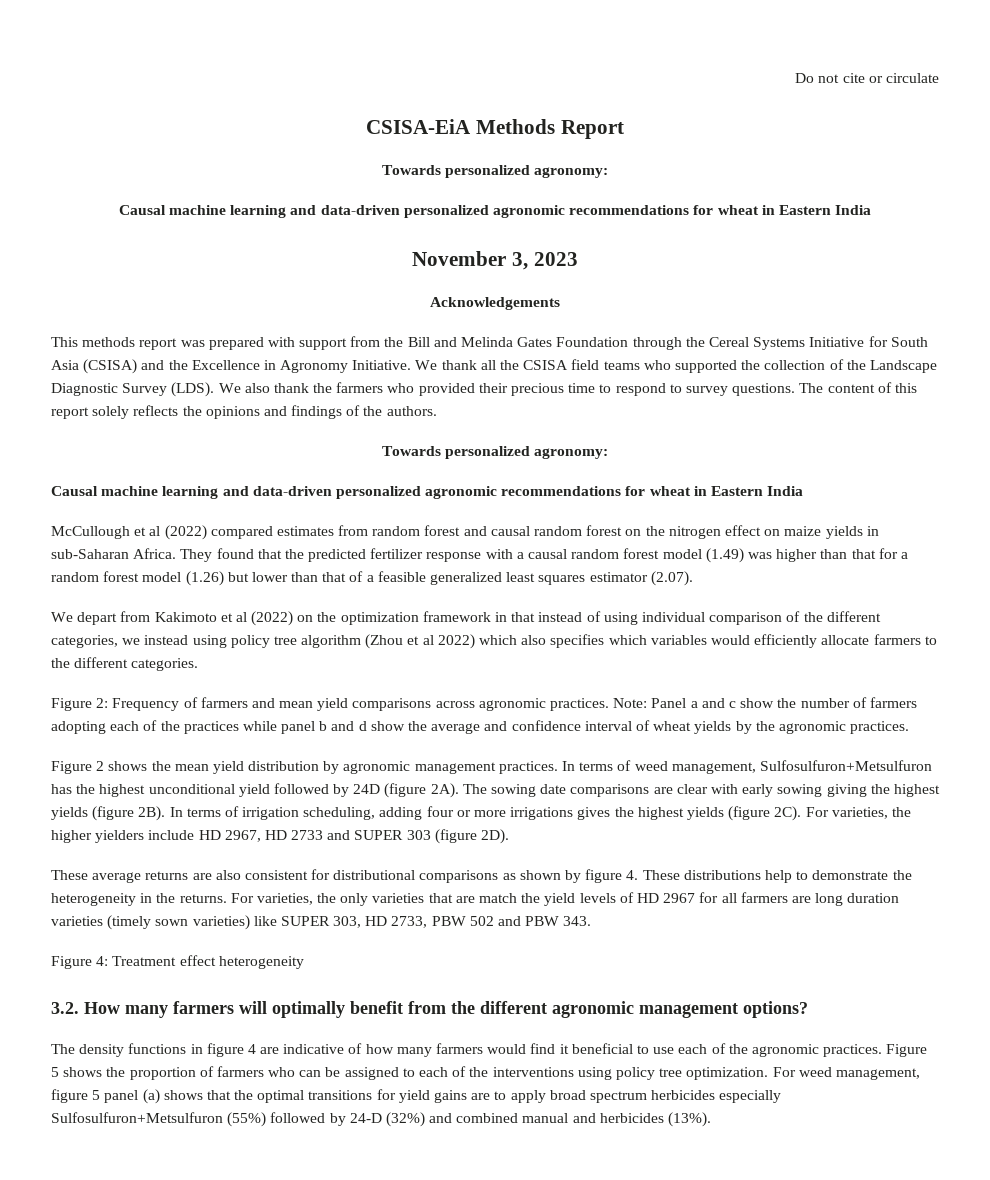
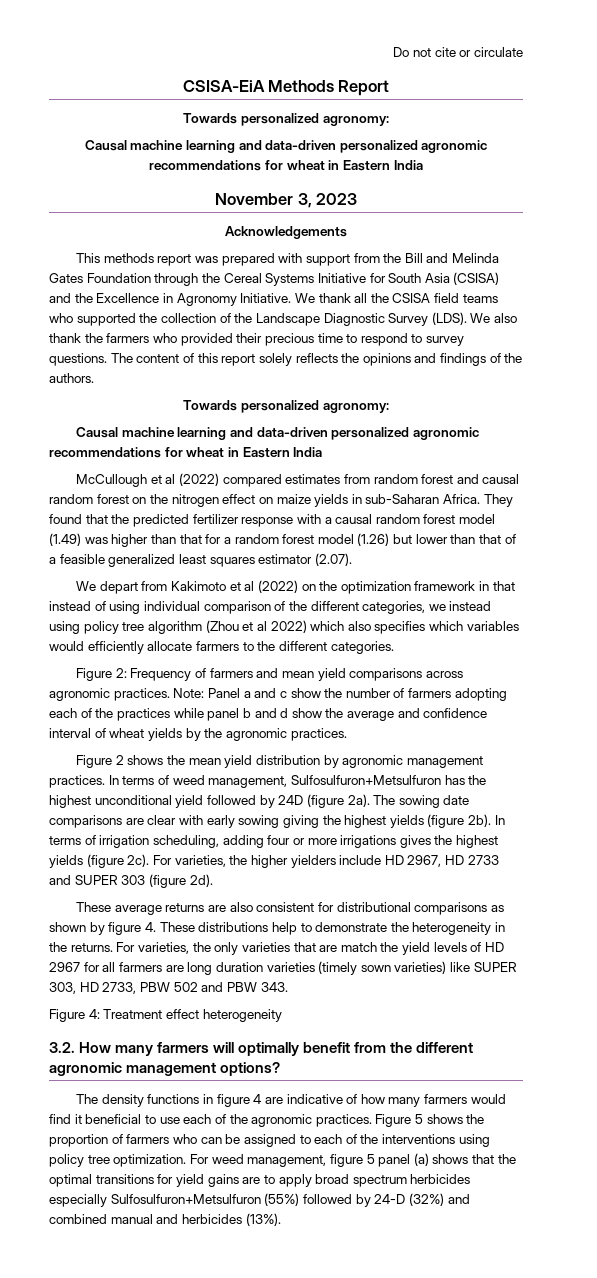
[430,783,459,798] 2A). -> [347,794,370,807] 2a).
[138,806,166,821] 2B). -> [468,814,492,827] 2b).
[774,806,802,821] 2C). -> [127,854,150,867] 2c).
[481,829,510,844] 2D). -> [189,874,213,887] 2d).

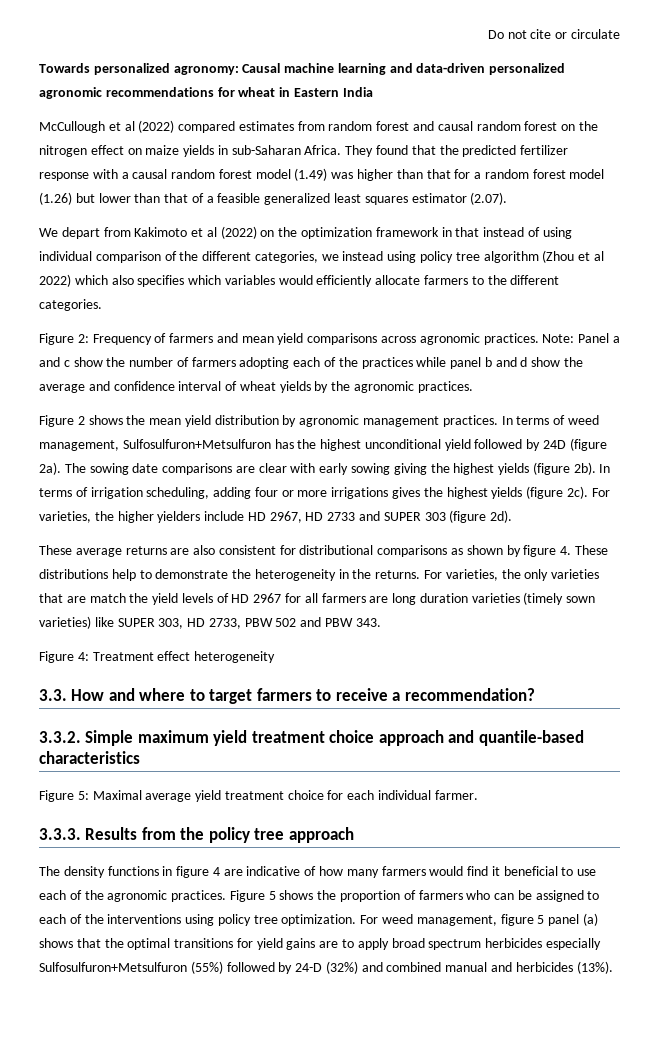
[182,80,390,96] [183,113,389,126] [84,140,488,153] [149,160,423,171] [215,193,357,208] [225,226,347,239] [76,253,500,266] [49,272,500,286] [49,293,498,306] [49,312,518,326] [49,333,465,346] [49,353,523,366] [49,373,94,383] [183,400,389,413] // CSISA-EiA Methods Report // Towards personalized agronomy: // Causal machine learning and data-driven personalized agronomic recommendations for wheat in Eastern India // November 3, 2023 // Acknowledgements // This methods report was prepared with support from the Bill and Melinda Gates Foundation through the Cereal Systems Initiative for South Asia (CSISA) and the Excellence in Agronomy Initiative. We thank all the CSISA field teams who supported the collection of the Landscape Diagnostic Survey (LDS). We also thank the farmers who provided their precious time to respond to survey questions. The content of this report solely reflects the opinions and findings of the authors. // Towards personalized agronomy: // -> [39,63,239,75] // Towards personalized agronomy:
[49,1042,474,1056] [49,1062,281,1076] 3.2. How many farmers will optimally benefit from the different agronomic management options? -> [39,688,535,704] [39,730,584,746] [39,751,140,764] [39,790,478,802] [39,827,354,843] 3.3. How and where to target farmers to receive a recommendation? // 3.3.2. Simple maximum yield treatment choice approach and quantile-based characteristics // Figure 5: Maximal average yield treatment choice for each individual farmer. // 3.3.3. Results from the policy tree approach

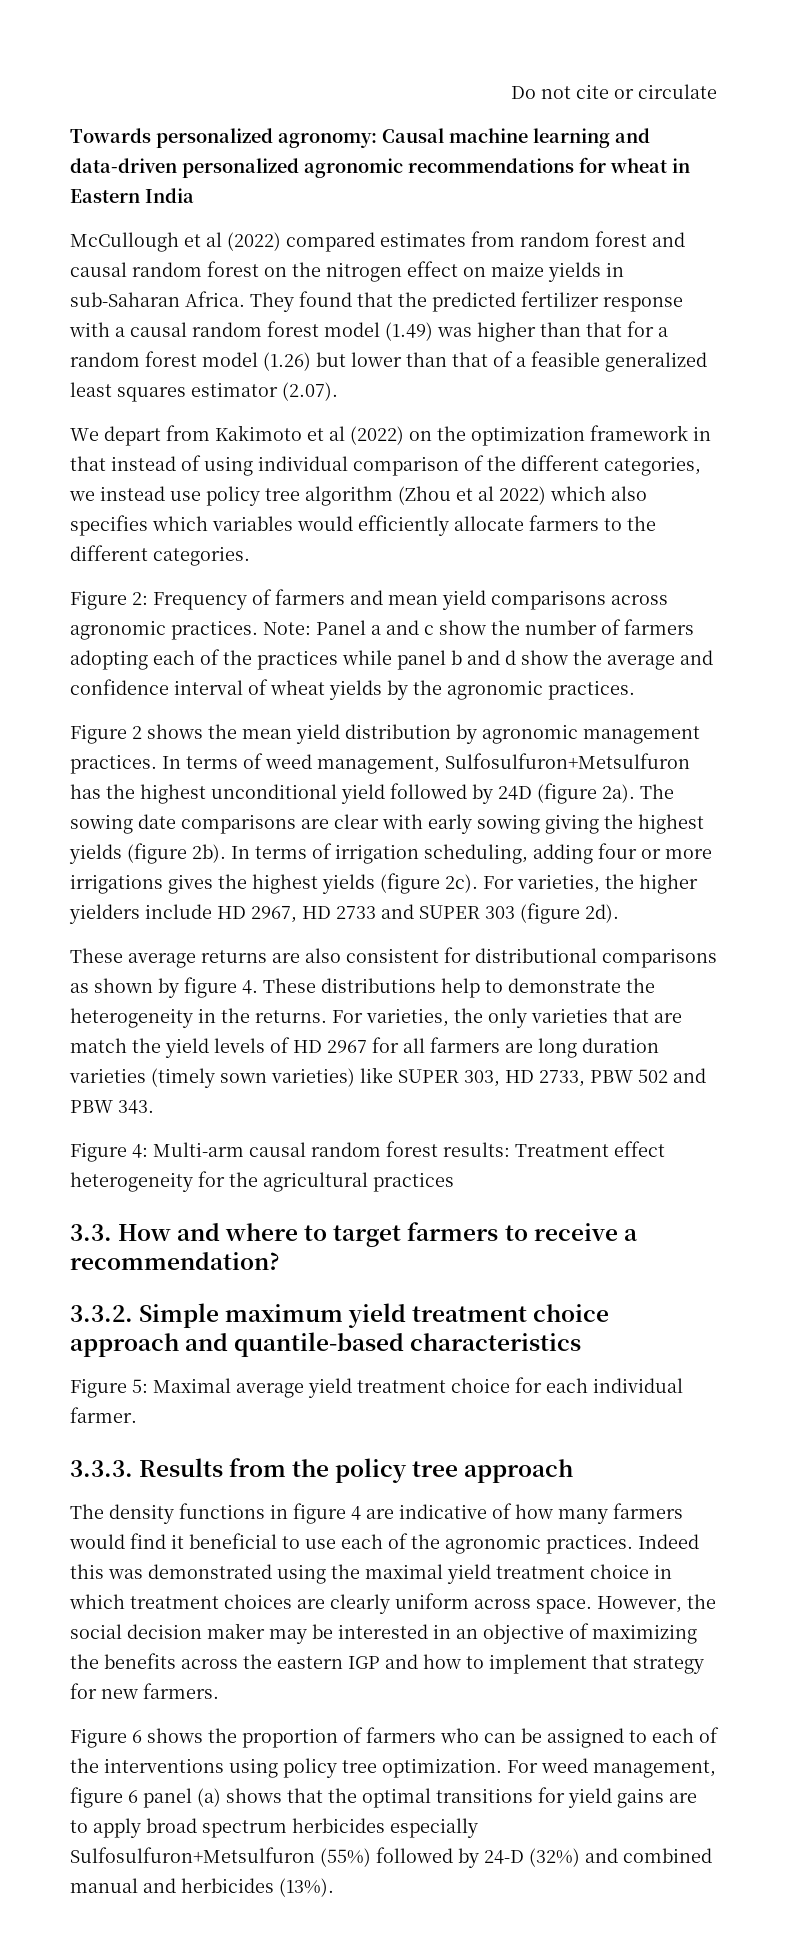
[387,251,417,263] using -> [170,491,201,501] use
(89, 656) none -> [153,1141,510,1157] Multi-arm causal random forest results:
(276, 657) none -> [198,1171,454,1192] for the agricultural practices
[229,890,276,902] Figure 5 -> [638,1534,699,1549] [70,1564,672,1584] [69,1593,716,1614] [70,1623,697,1644] [70,1653,704,1674] [70,1683,219,1699] [70,1728,142,1748] Indeed this was demonstrated using the maximal yield treatment choice in which treatment choices are clearly uniform across space. However, the social decision maker may be interested in an objective of maximizing the benefits across the eastern IGP and how to implement that strategy for new farmers. // Figure 6
[537,915,545,924] 5 -> [128,1790,138,1803] 6

